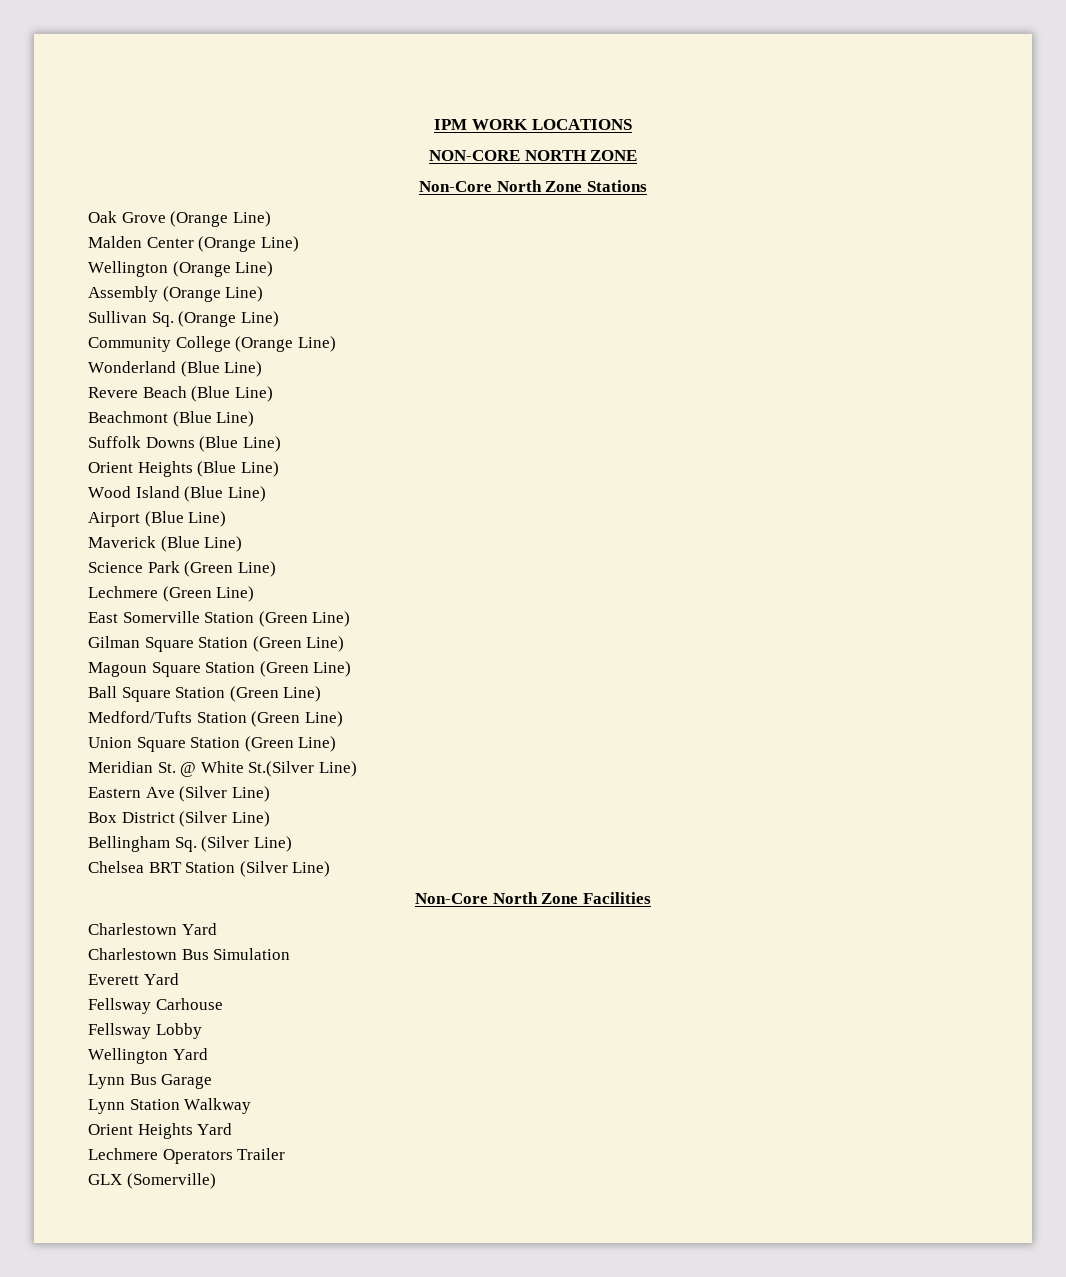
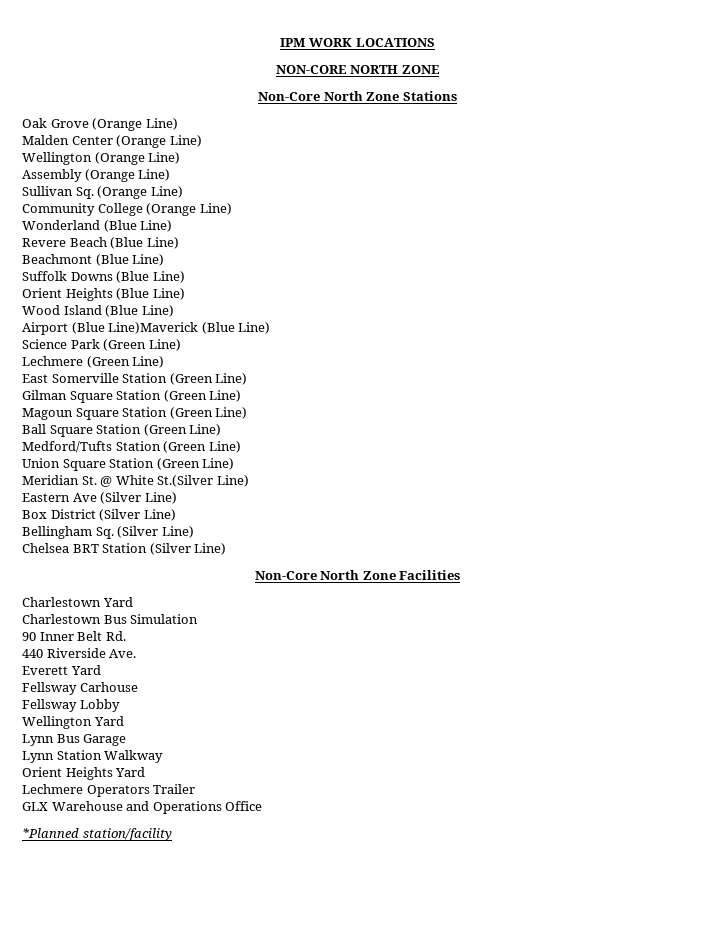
[188,511,227,527] [88,536,156,548] Line) // Maverick -> [108,322,199,334] Line)Maverick
(291, 954) none -> [22,631,126,641] [22,648,137,658] // 90 Inner Belt Rd. // 440 Riverside Ave.
[126,1173,216,1189] (Somerville) -> [51,801,263,814] [22,828,172,841] Warehouse and Operations Office // *Planned station/facility

